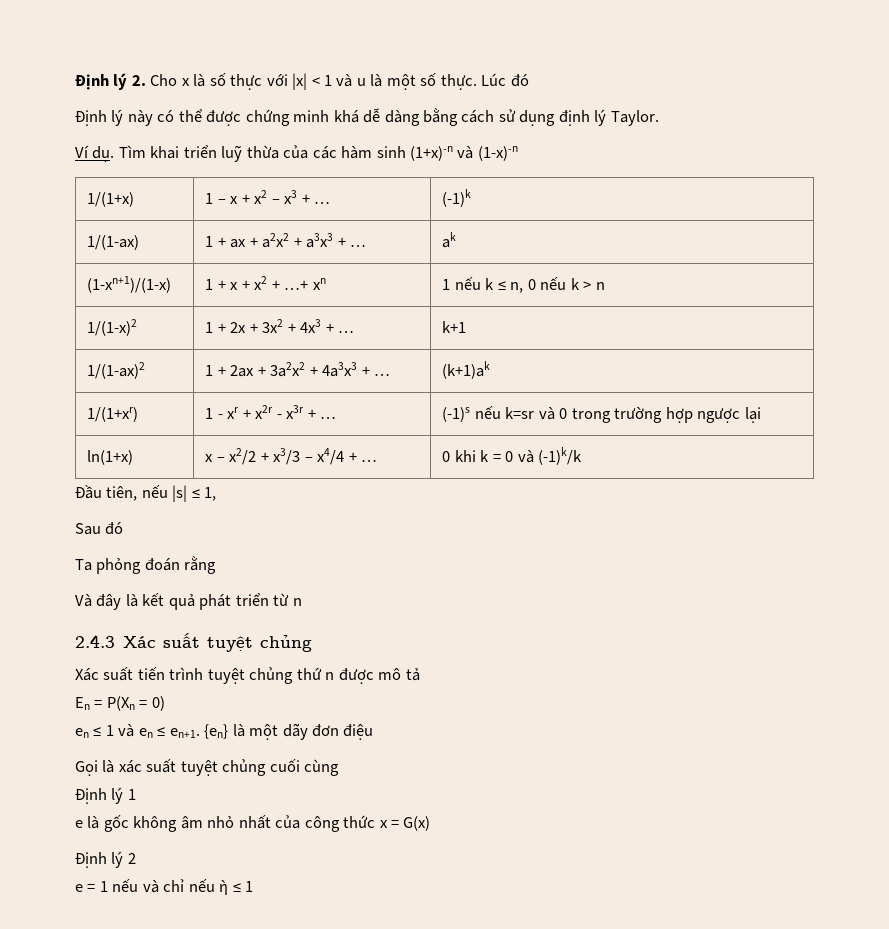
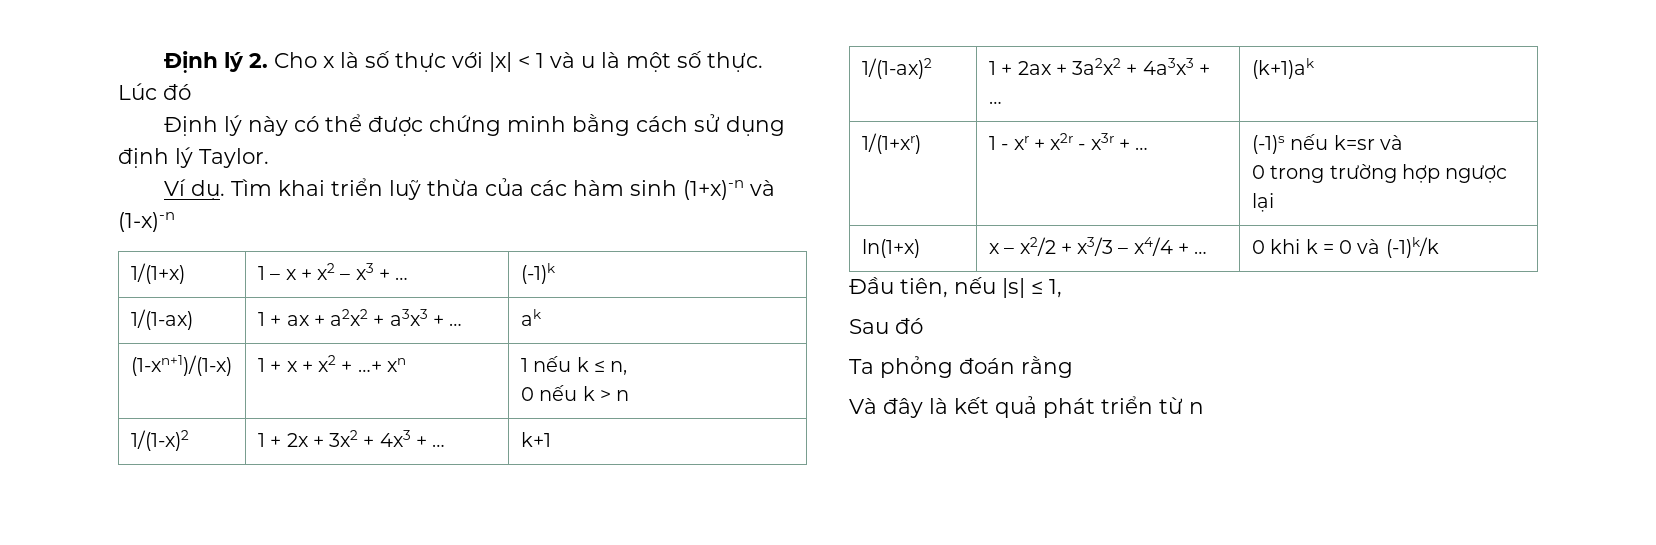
[333,108,420,126] khá dễ dàng -> (567, 124) none
(524, 287) none -> (628, 368) //
(555, 413) none -> (1403, 142) //
[75,632,313,652] [75,667,420,684] [75,696,165,711] [75,723,374,740] [75,759,340,776] [75,787,136,804] [75,815,431,832] [75,851,136,868] [75,879,254,895] // 2.4.3 Xác suất tuyệt chủng // Xác suất tiến trình tuyệt chủng thứ n được mô tả // En = P(Xn = 0) // en ≤ 1 và en ≤ en+1. {en} là một dãy đơn điệu // Gọi là xác suất tuyệt chủng cuối cùng // Định lý 1 // e là gốc không âm nhỏ nhất của công thức x = G(x) // Định lý 2 // e = 1 nếu và chỉ nếu ὴ ≤ 1 -> (1204, 408) none

